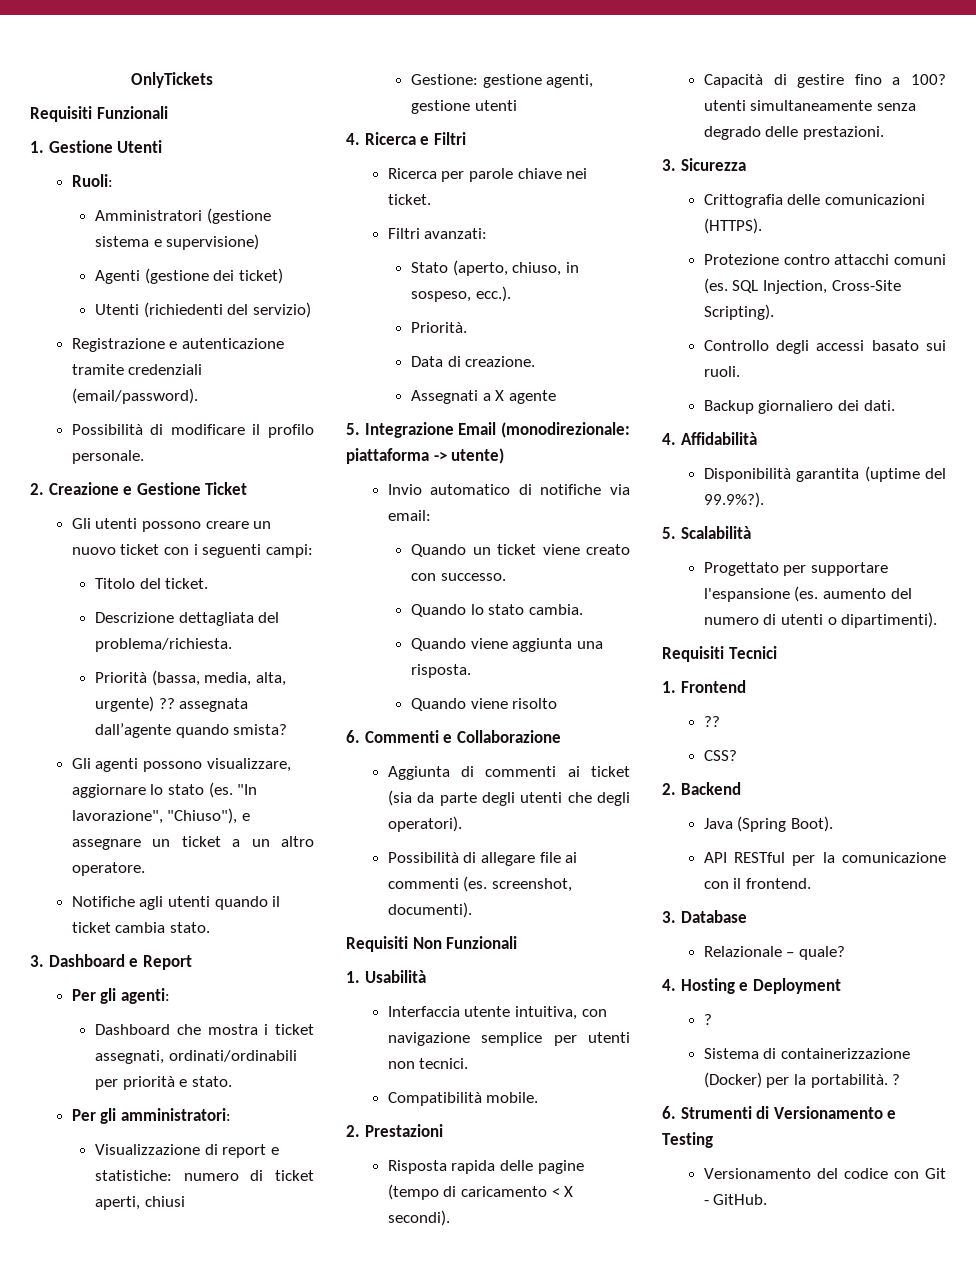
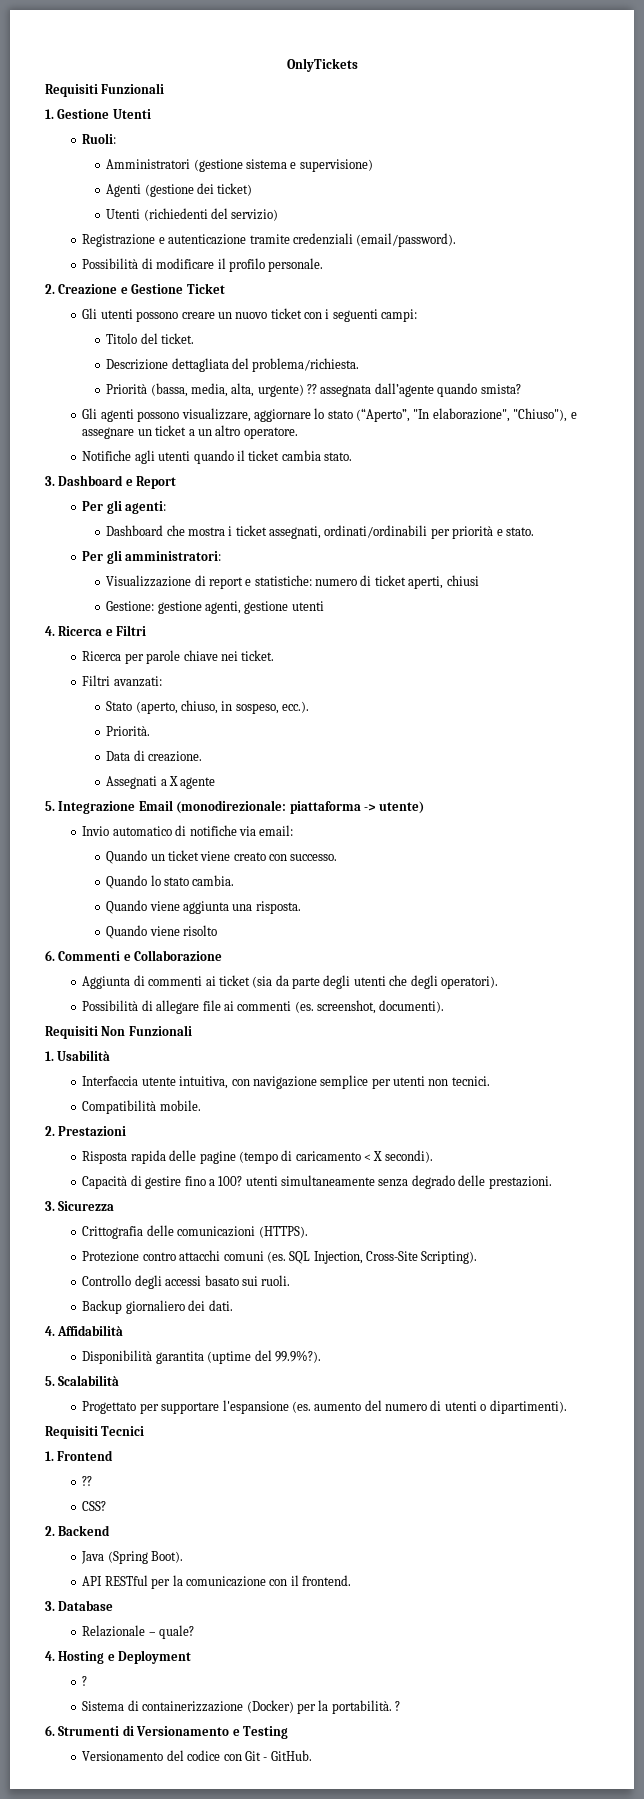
[208,782,258,798] [71,810,163,824] (es. "In lavorazione", -> [356,408,510,422] (“Aperto”, "In elaborazione",

